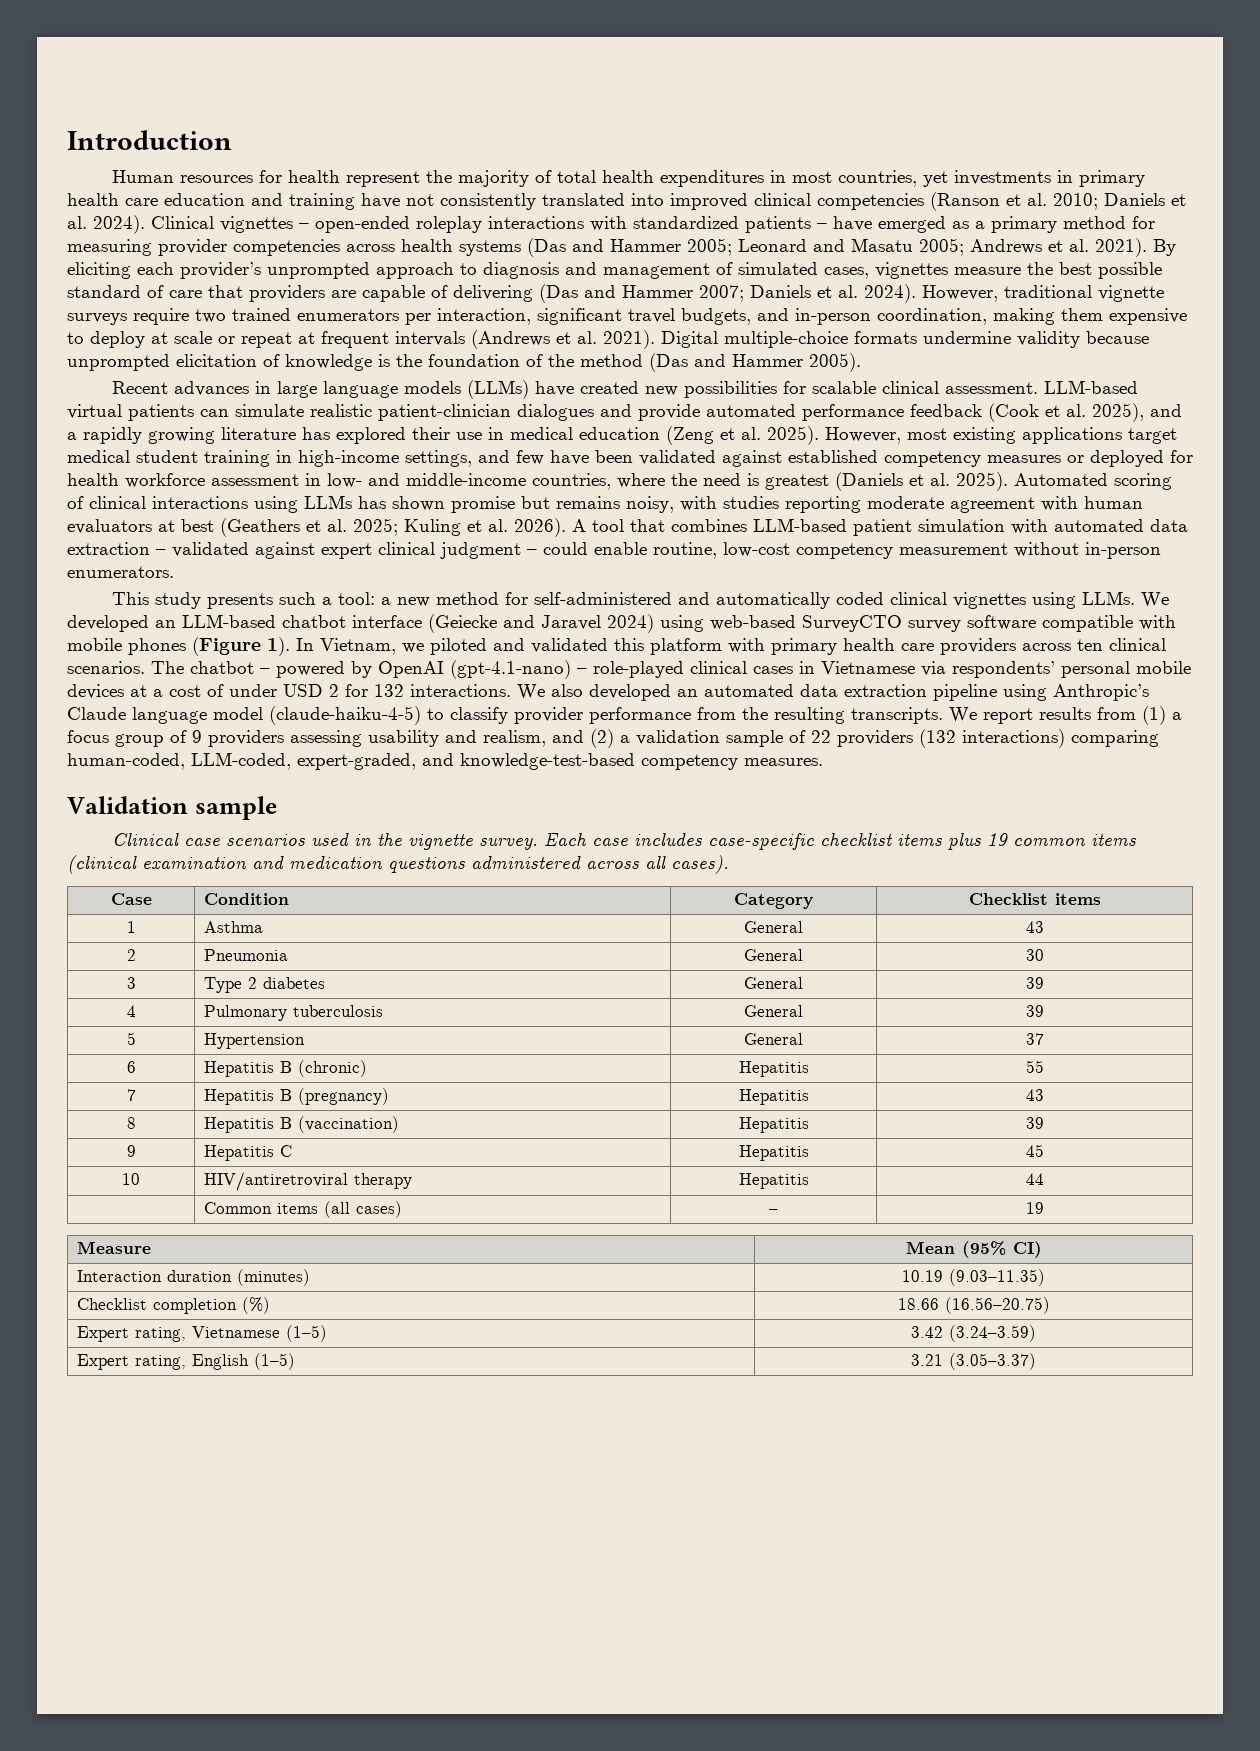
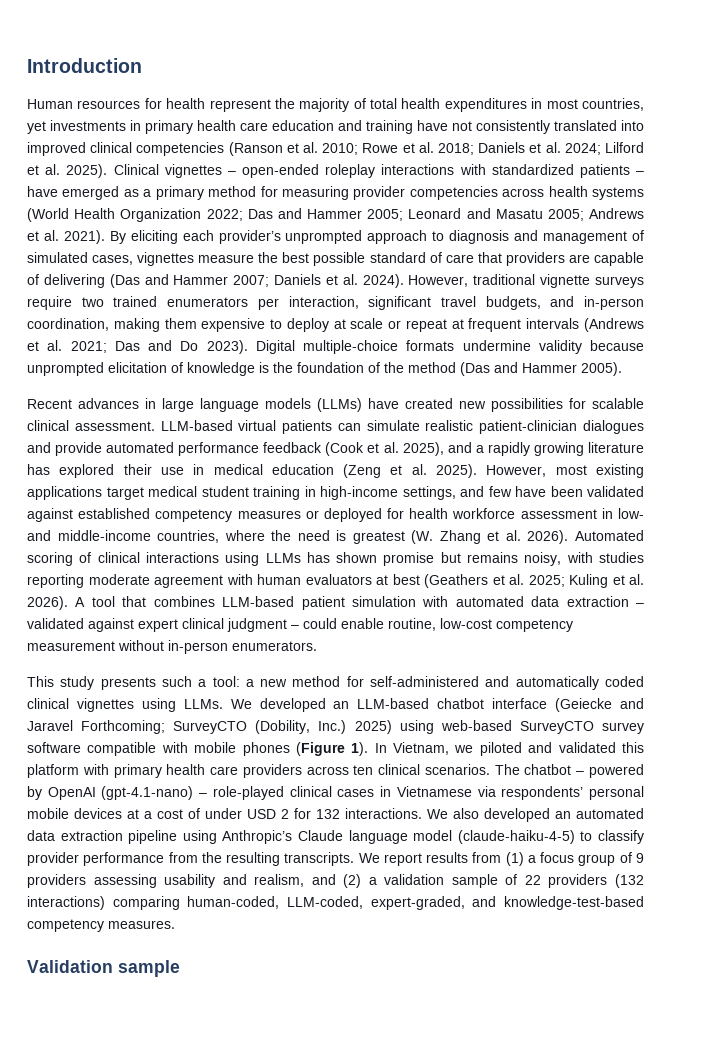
[1104,193,1186,206] [67,215,145,234] Daniels et al. 2024). -> [362,142,644,155] [27,164,108,178] Rowe et al. 2018; Daniels et al. 2024; Lilford et al. 2025).
[527,238,566,257] (Das -> [27,208,273,222] (World Health Organization 2022; Das
[603,330,655,349] 2021). -> [70,340,248,354] 2021; Das and Do 2023).
[835,472,1008,491] (Daniels et al. 2025). -> [411,530,569,544] (W. Zhang et al. 2026).
[607,614,654,633] 2024) -> [81,720,392,734] Forthcoming; SurveyCTO (Dobility, Inc.) 2025)
[111,832,1136,850] [67,855,729,874] [110,893,152,905] [203,893,289,905] [734,893,813,909] [968,893,1101,905] [126,921,136,933] [203,921,263,933] [744,921,803,933] [1025,921,1044,933] [126,949,136,961] [203,949,288,961] [744,949,803,961] [1025,949,1044,961] [126,977,136,989] [203,977,325,993] [744,977,803,989] [1025,977,1044,989] [126,1005,136,1017] [203,1005,383,1021] [744,1005,803,1017] [1025,1005,1044,1017] [126,1032,136,1045] [203,1033,305,1049] [744,1033,803,1045] [1025,1033,1044,1045] [126,1061,136,1073] [203,1060,367,1077] [738,1061,809,1077] [1025,1060,1044,1073] [126,1089,136,1101] [203,1088,389,1105] [738,1089,809,1105] [1025,1089,1044,1101] [126,1117,136,1129] [203,1116,399,1133] [738,1117,809,1133] [1025,1117,1044,1129] [126,1145,136,1157] [203,1145,292,1161] [738,1145,809,1161] [1025,1144,1044,1157] [122,1173,140,1185] [203,1172,412,1191] [738,1173,809,1189] [1025,1173,1044,1185] [203,1201,402,1218] [769,1209,778,1214] [1025,1202,1044,1214] [76,1241,151,1254] [905,1241,1042,1258] [76,1269,310,1286] [902,1269,1045,1286] [76,1297,270,1314] [897,1297,1050,1314] [76,1325,327,1342] [911,1325,1036,1342] [76,1353,295,1370] [911,1353,1036,1370] // Clinical case scenarios used in the vignette survey. Each case includes case-specific checklist items plus 19 common items (clinical examination and medication questions administered across all cases). // Case | Condition | Category | Checklist items // 1 | Asthma | General | 43 // 2 | Pneumonia | General | 30 // 3 | Type 2 diabetes | General | 39 // 4 | Pulmonary tuberculosis | General | 39 // 5 | Hypertension | General | 37 // 6 | Hepatitis B (chronic) | Hepatitis | 55 // 7 | Hepatitis B (pregnancy) | Hepatitis | 43 // 8 | Hepatitis B (vaccination) | Hepatitis | 39 // 9 | Hepatitis C | Hepatitis | 45 // 10 | HIV/antiretroviral therapy | Hepatitis | 44 // | Common items (all cases) | – | 19 // Measure | Mean (95% CI) // Interaction duration (minutes) | 10.19 (9.03–11.35) // Checklist completion (%) | 18.66 (16.56–20.75) // Expert rating, Vietnamese (1–5) | 3.42 (3.24–3.59) // Expert rating, English (1–5) | 3.21 (3.05–3.37) -> (180, 968) none

